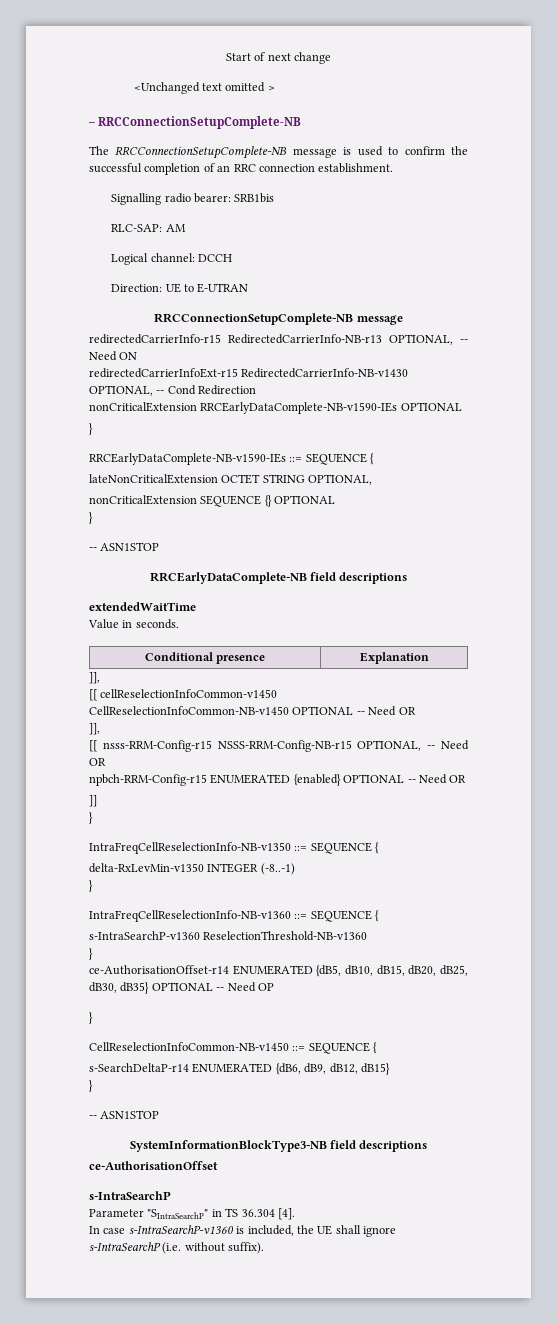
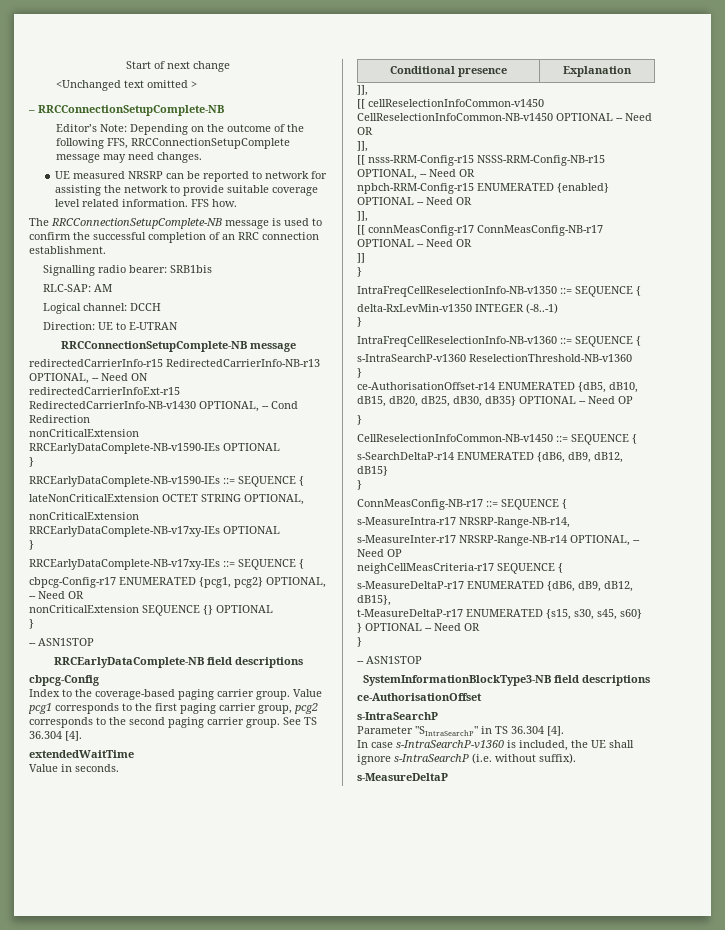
(302, 122) none -> [56,124,305,135] [56,138,291,149] [56,152,203,163] [54,171,327,182] [54,185,318,196] [54,199,237,207] // Editor’s Note: Depending on the outcome of the following FFS, RRCConnectionSetupComplete message may need changes. // UE measured NRSRP can be reported to network for assisting the network to provide suitable coverage level related information. FFS how.
(373, 479) none -> [29,512,139,520] [29,526,280,537] [29,540,34,550] [29,559,304,570] [29,577,326,588] [29,591,84,599] // nonCriticalExtension RRCEarlyDataComplete-NB-v17xy-IEs OPTIONAL // } // RRCEarlyDataComplete-NB-v17xy-IEs ::= SEQUENCE { // cbpcg-Config-r17 ENUMERATED {pcg1, pcg2} OPTIONAL, -- Need OR
(408, 578) none -> [29,675,100,686] [29,689,322,700] [28,703,318,714] [29,717,317,728] [29,731,82,741] // cbpcg-Config // Index to the coverage-based paging carrier group. Value pcg1 corresponds to the first paging carrier group, pcg2 corresponds to the second paging carrier group. See TS 36.304 [4].
(467, 779) none -> [357,211,368,222] [357,225,603,236] [357,239,472,247] // ]], // [[ connMeasConfig-r17 ConnMeasConfig-NB-r17 OPTIONAL -- Need OR
(93, 1086) none -> [357,499,567,510] [357,517,570,528] [357,535,640,546] [357,549,402,557] [357,563,563,574] [357,581,633,592] [357,595,391,606] [357,609,642,620] [357,623,480,633] [357,637,362,647] // ConnMeasConfig-NB-r17 ::= SEQUENCE { // s-MeasureIntra-r17 NRSRP-Range-NB-r14, // s-MeasureInter-r17 NRSRP-Range-NB-r14 OPTIONAL, -- Need OP // neighCellMeasCriteria-r17 SEQUENCE { // s-MeasureDeltaP-r17 ENUMERATED {dB6, dB9, dB12, dB15}, // t-MeasureDeltaP-r17 ENUMERATED {s15, s30, s45, s60} // } OPTIONAL -- Need OR // }
(265, 1248) none -> [357,773,448,781] // s-MeasureDeltaP

